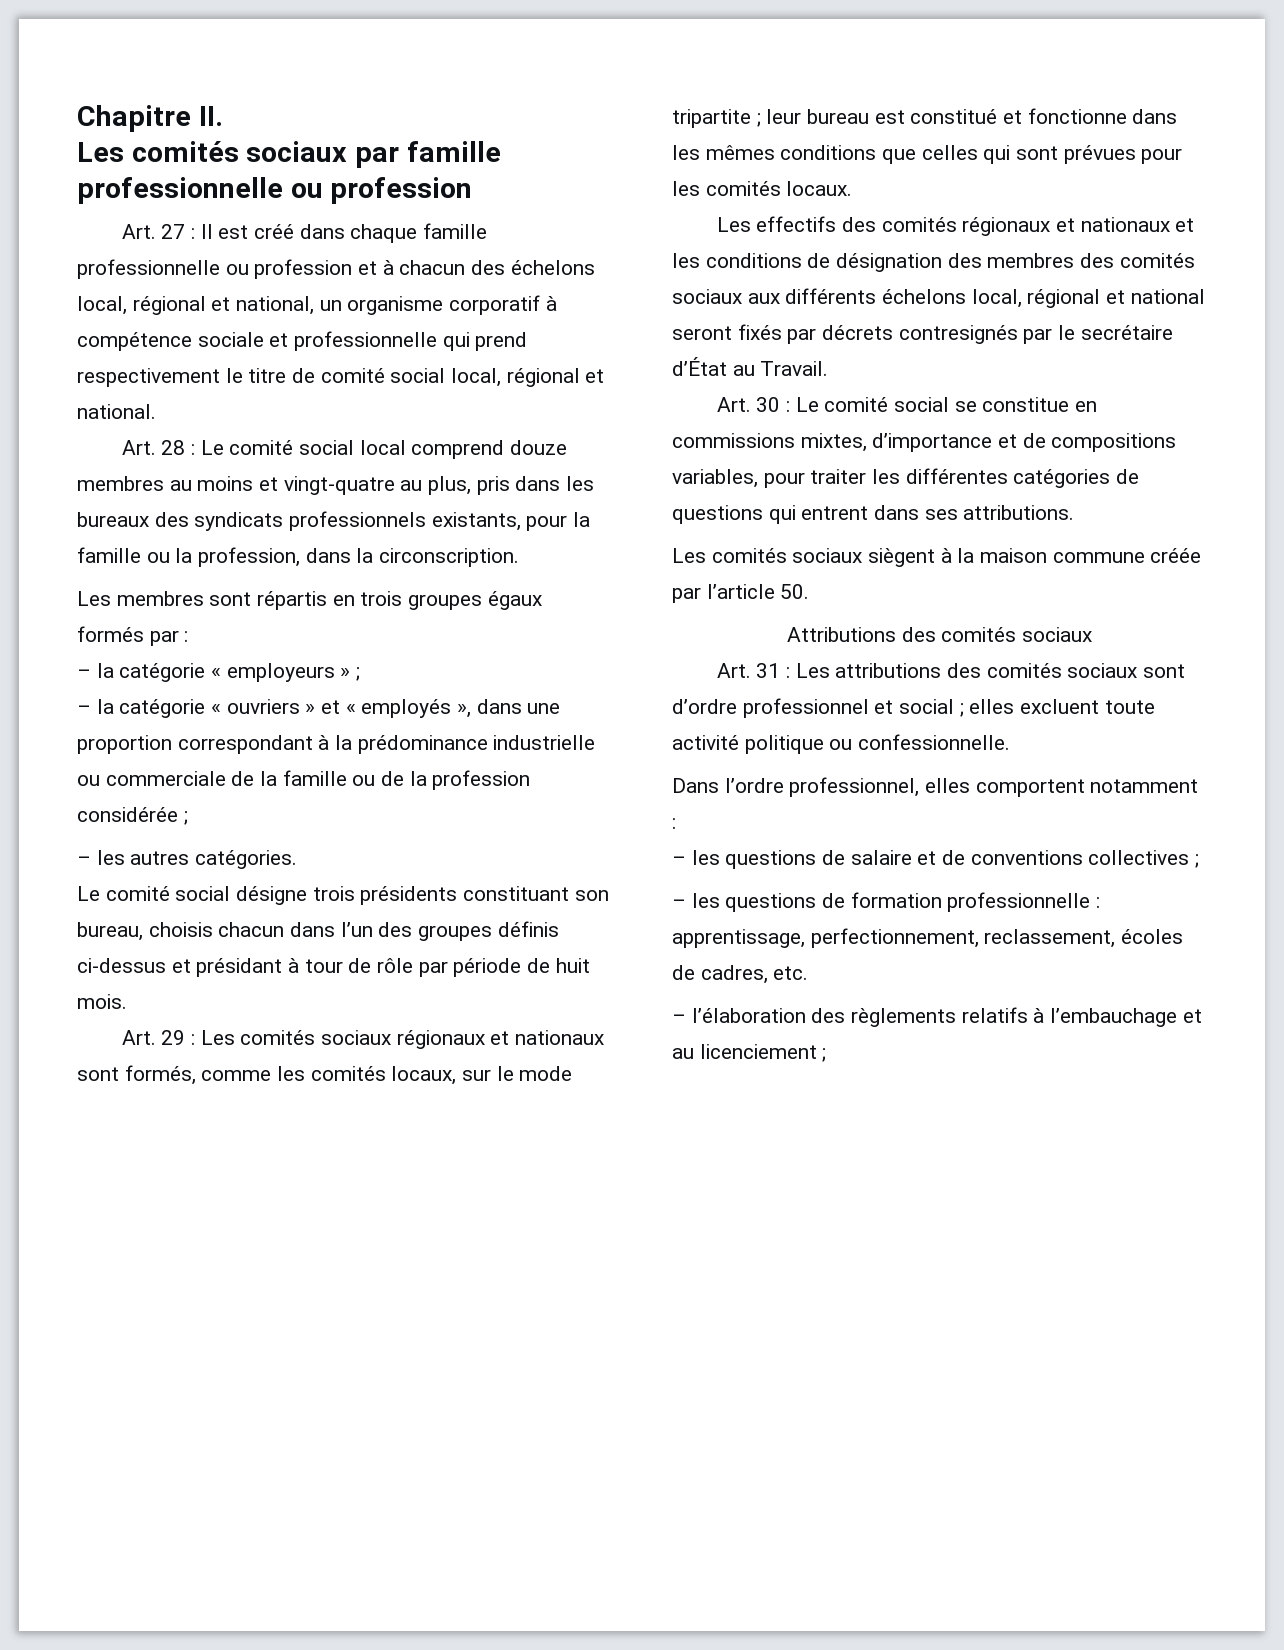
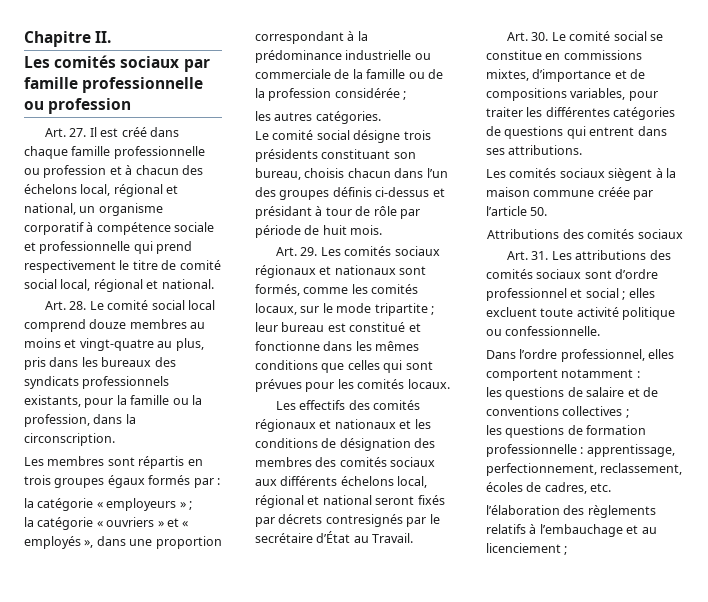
[161,224,195,239] 27 : -> [69,128,87,137] 27.
[161,440,195,455] 28 : -> [69,301,87,310] 28.
[77,669,91,678] – -> (220, 481) none
[77,705,91,714] – -> (192, 505) none
[77,856,91,865] – -> (407, 95) none
[161,1030,195,1045] 29 : -> [300,247,318,256] 29.
[756,397,790,412] 30 : -> [531,32,549,41] 30.
[756,663,790,678] 31 : -> [531,251,549,260] 31.
[672,856,686,865] – -> (640, 374) none
[672,899,686,908] – -> (629, 413) none
[672,1014,686,1023] – -> (612, 487) none

